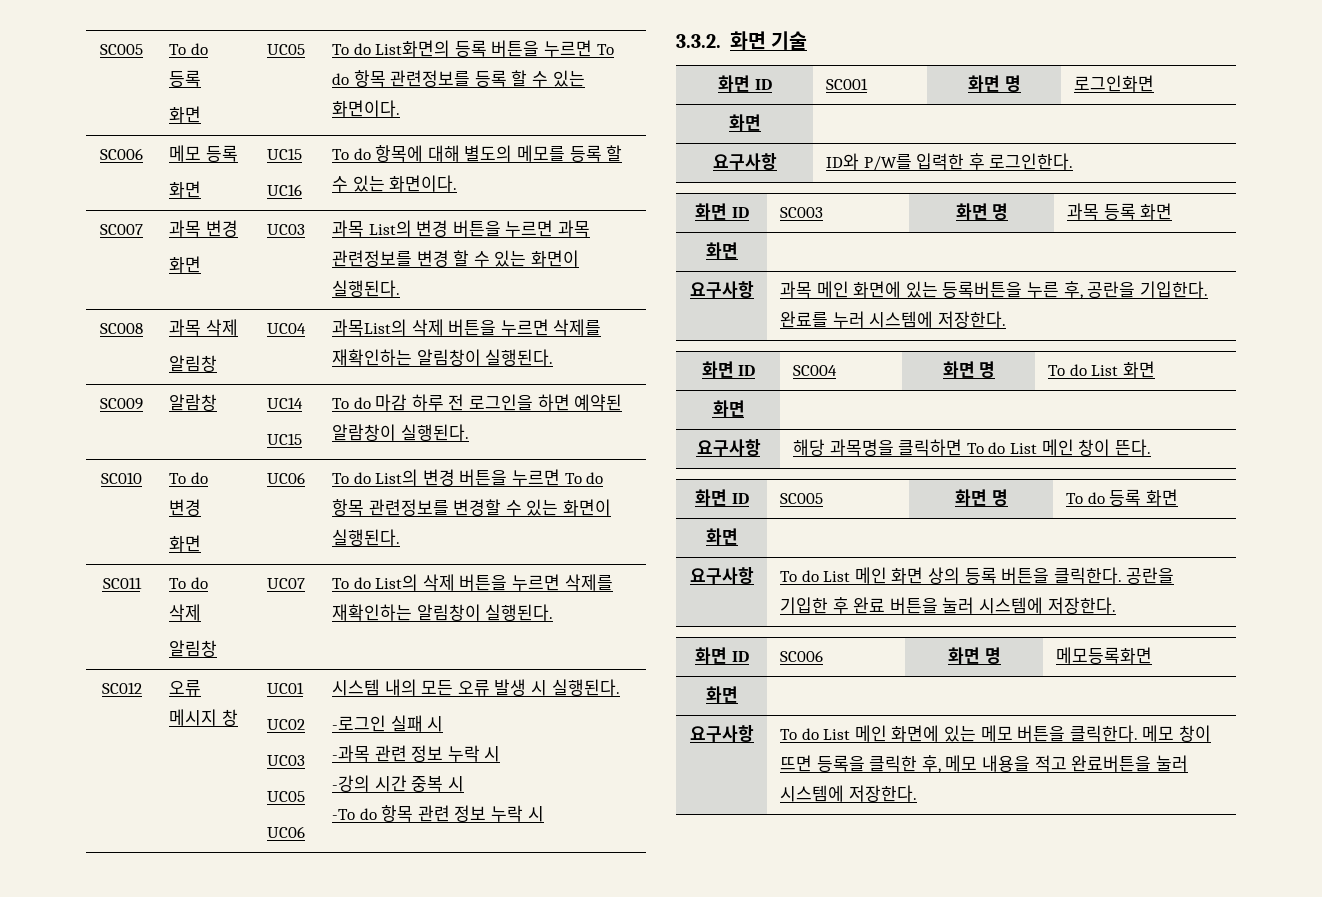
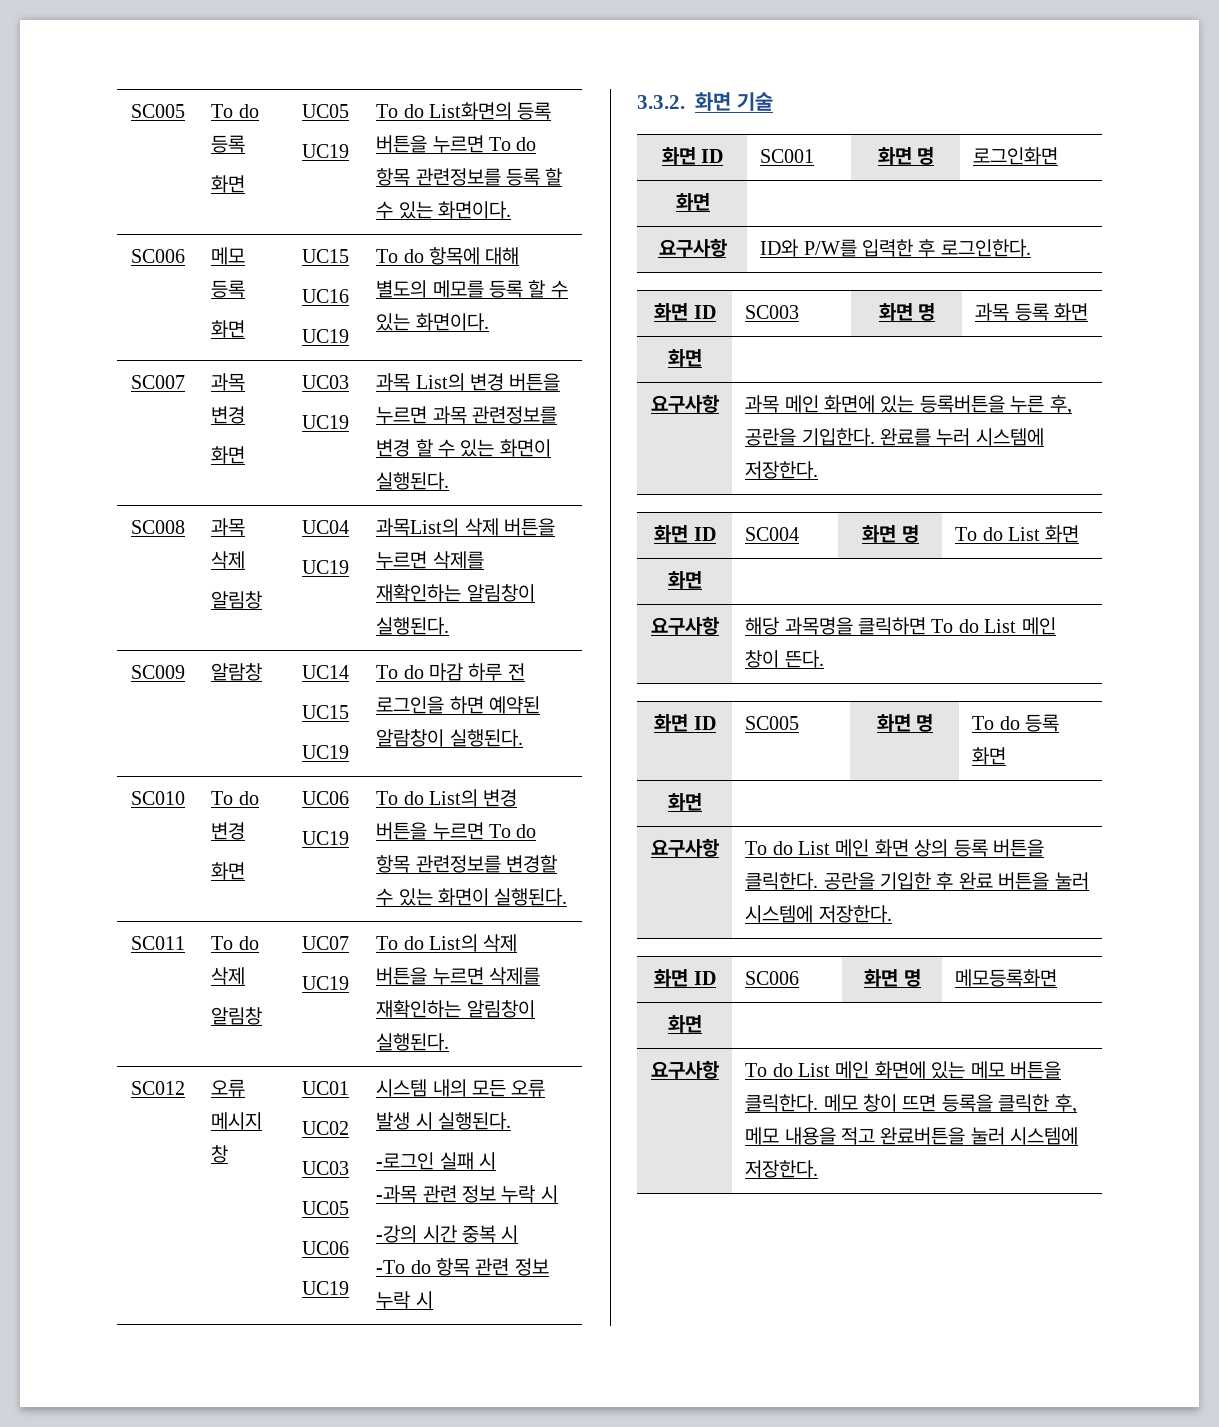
(306, 49) none -> [302,144,350,158] // UC19
(303, 190) none -> [302,329,350,343] // UC19
(306, 229) none -> [302,415,350,429] // UC19
(307, 328) none -> [302,560,350,574] // UC19
(303, 439) none -> [302,745,350,759] // UC19
(306, 478) none -> [302,831,350,845] // UC19
(306, 583) none -> [302,976,350,990] // UC19
(306, 832) none -> [302,1281,350,1295] // UC19

